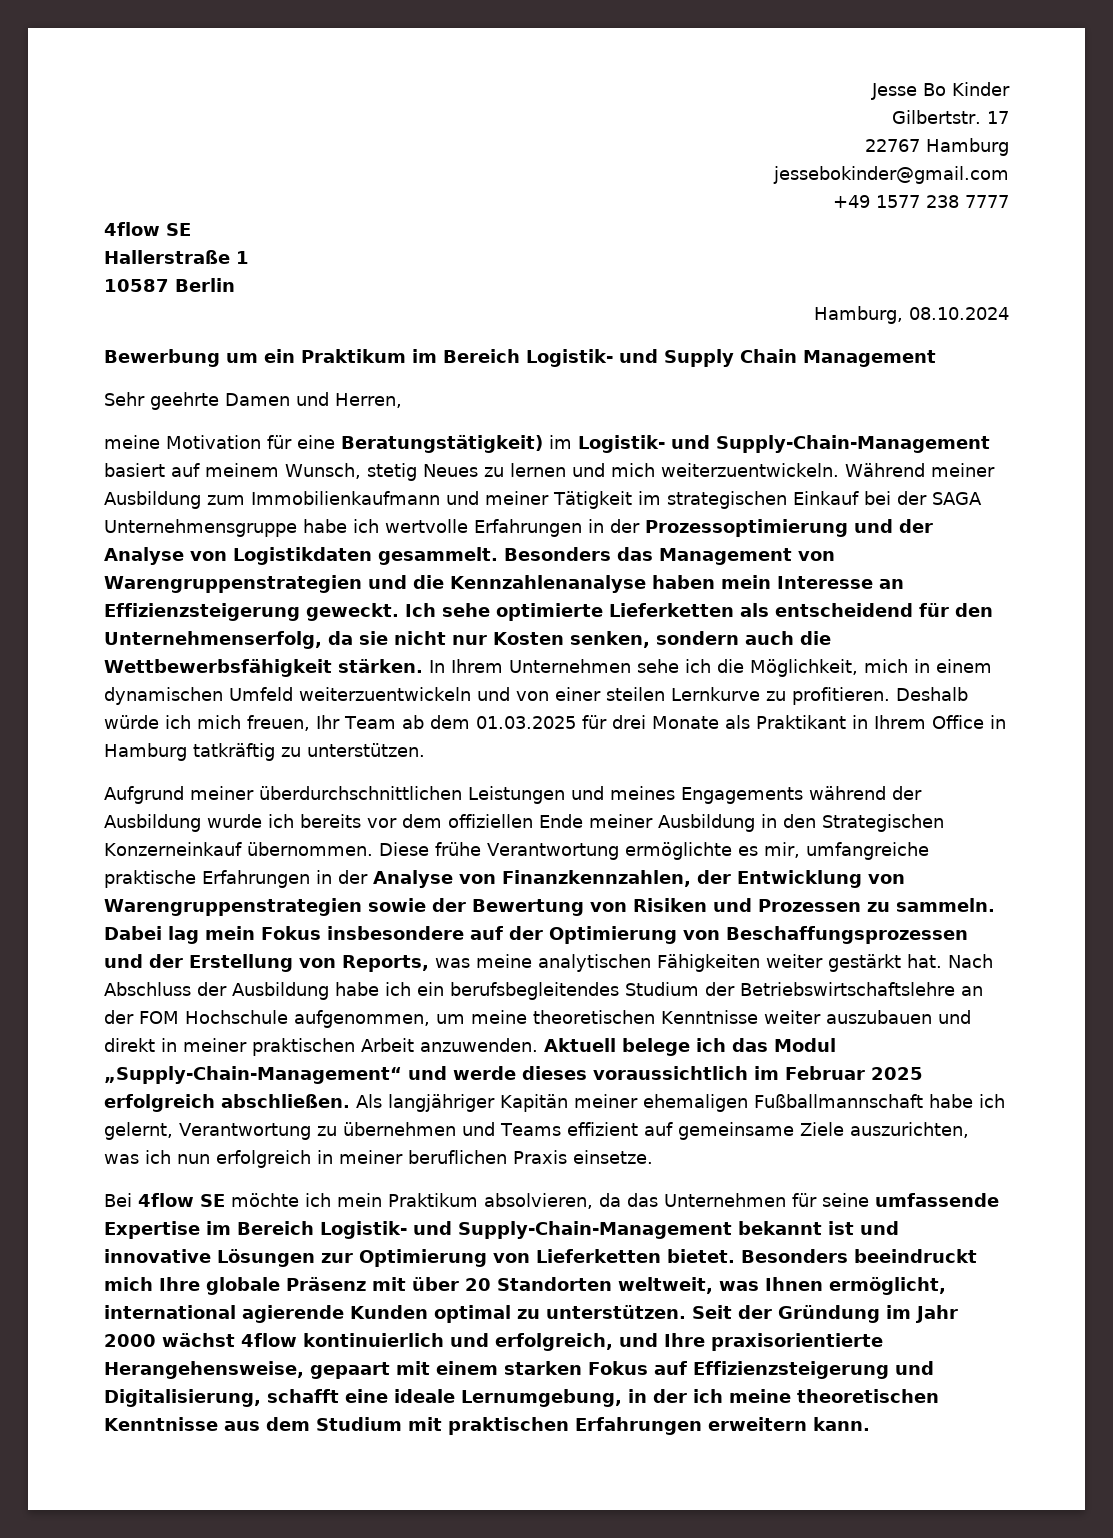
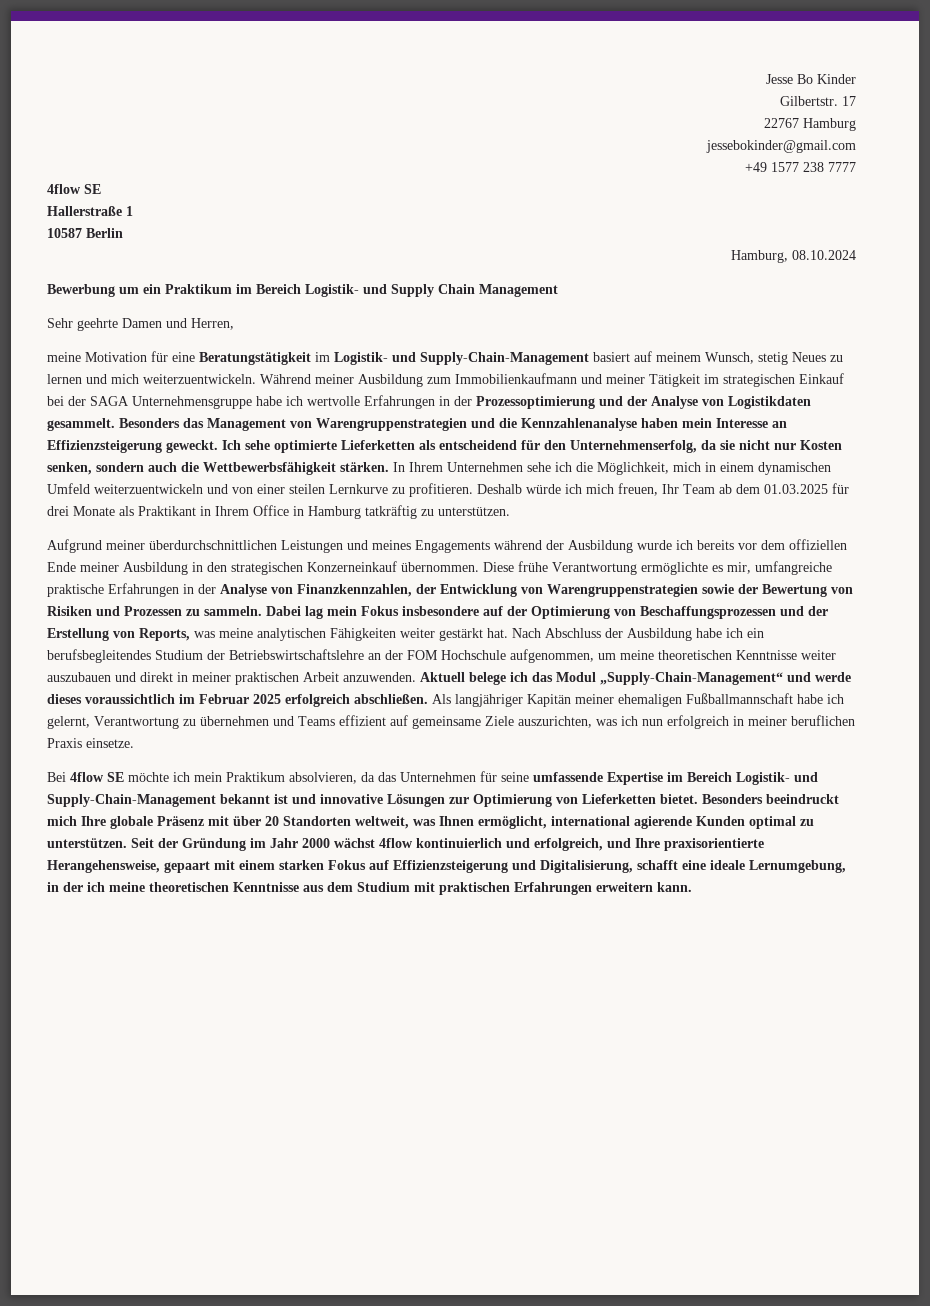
[341,435,543,453] Beratungstätigkeit) -> [199,352,311,365] Beratungstätigkeit
[822,814,944,832] Strategischen -> [231,562,303,575] strategischen

